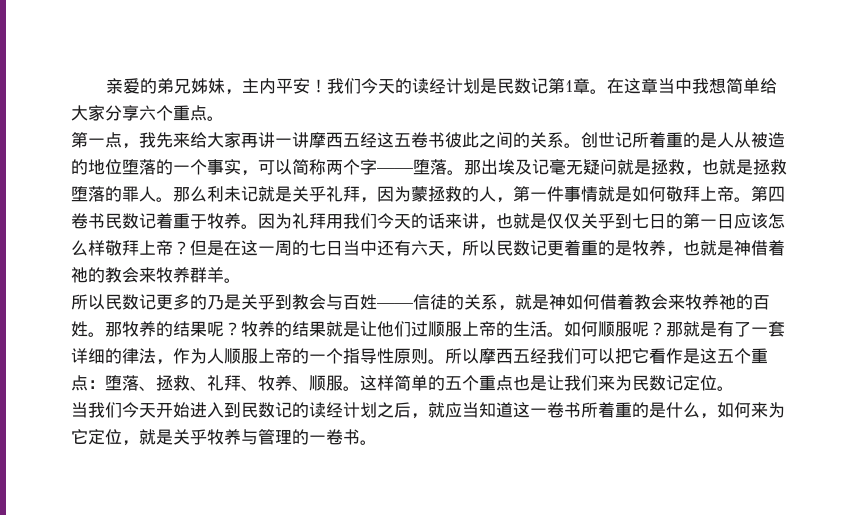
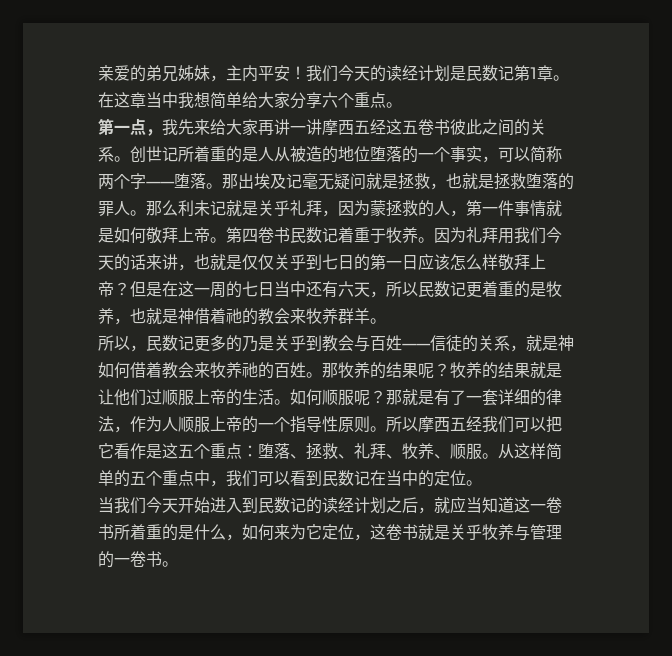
(105, 302) none -> [130,345,146,352] ，
(360, 388) none -> [498,444,514,459] 从
[513,375,683,391] 也是让我们来为民数记 -> [194,470,434,487] 中，我们可以看到民数记在当中的
(139, 443) none -> [370,524,418,540] 这卷书

